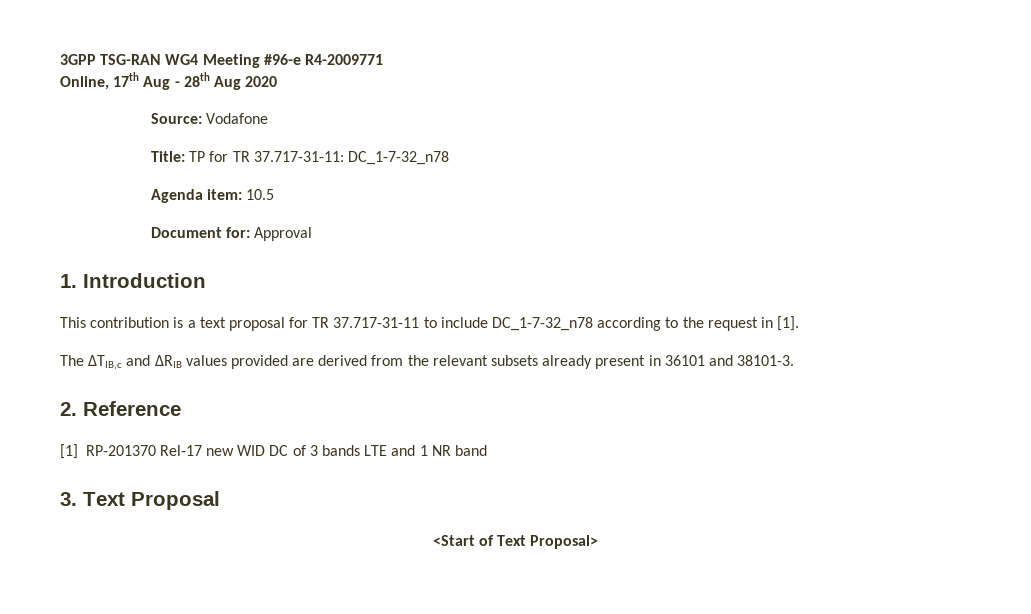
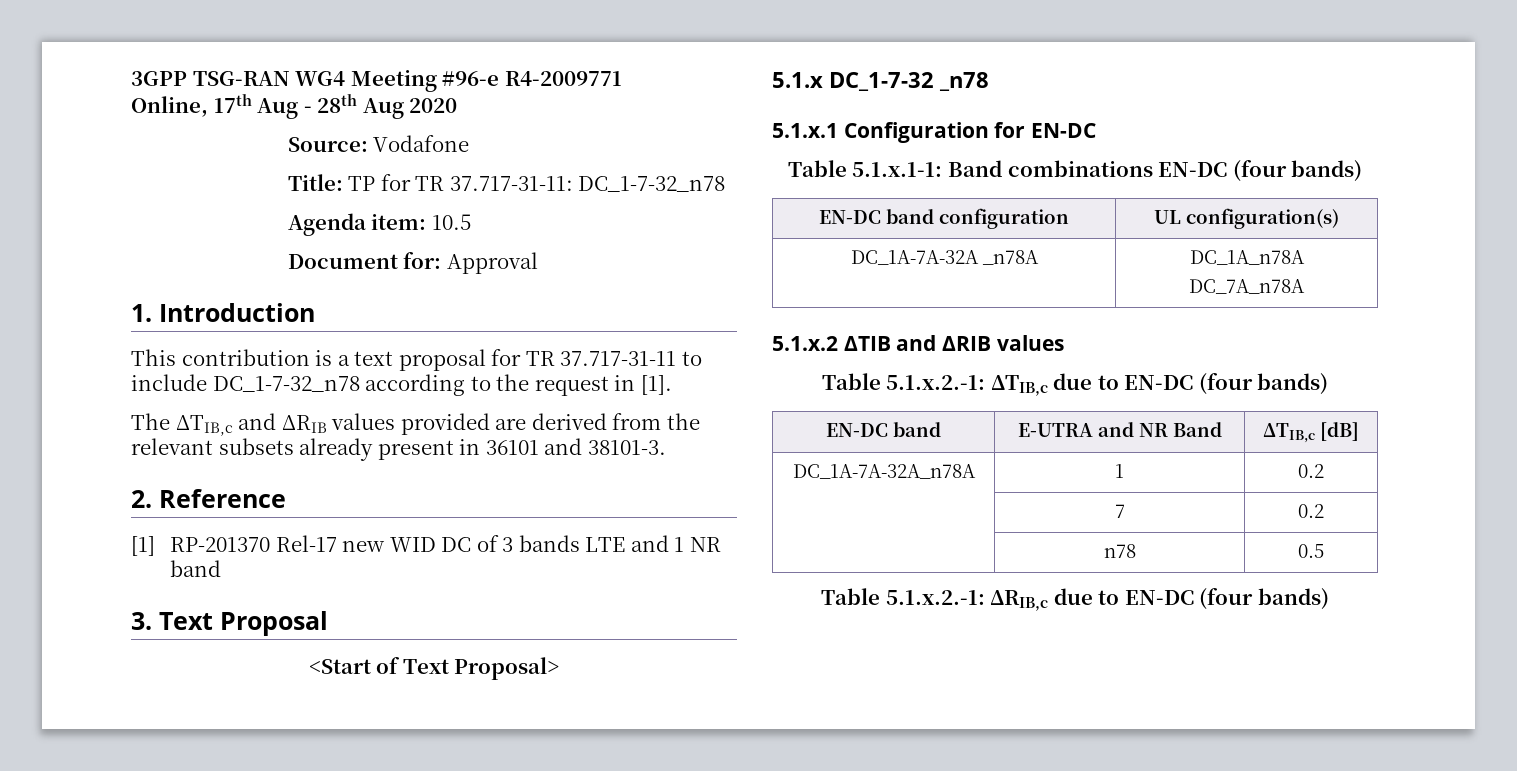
(599, 542) none -> [772,72,989,91] [772,122,1097,143] [787,160,1363,182] [819,208,1069,229] [1154,208,1339,229] [850,250,1039,265] [1189,250,1305,265] [1189,279,1305,294] [772,335,1064,351] [821,373,1329,396] [826,422,941,437] [1017,422,1222,437] [1263,422,1359,443] [792,464,976,479] [1115,464,1124,478] [1298,464,1324,478] [1114,504,1125,518] [1298,504,1324,518] [1103,544,1136,558] [1298,544,1324,558] [821,588,1329,611] // 5.1.x DC_1-7-32 _n78 // 5.1.x.1 Configuration for EN-DC // Table 5.1.x.1-1: Band combinations EN-DC (four bands) // EN-DC band configuration | UL configuration(s) // DC_1A-7A-32A _n78A | DC_1A_n78A // DC_7A_n78A // 5.1.x.2 ∆TIB and ∆RIB values // Table 5.1.x.2.-1: ΔTIB,c due to EN-DC (four bands) // EN-DC band | E-UTRA and NR Band | ΔTIB,c [dB] // DC_1A-7A-32A_n78A | 1 | 0.2 // | 7 | 0.2 // | n78 | 0.5 // Table 5.1.x.2.-1: ΔRIB,c due to EN-DC (four bands)

